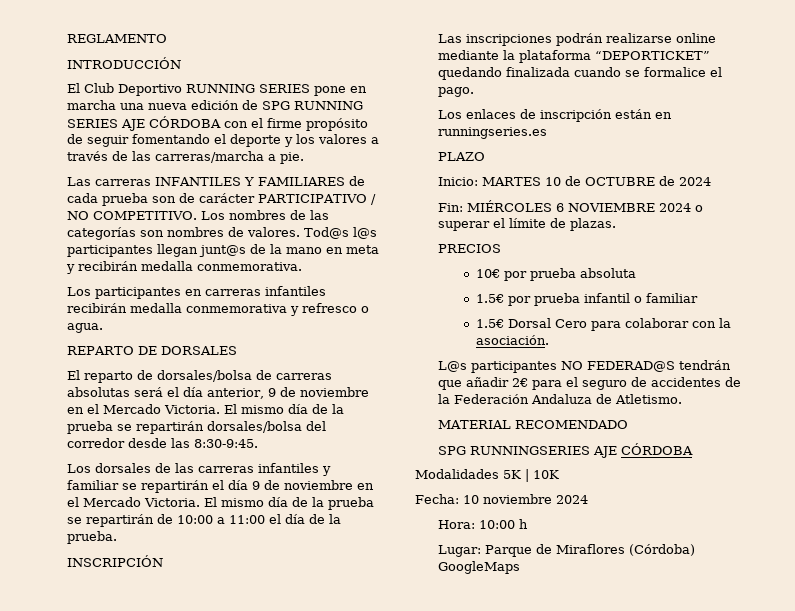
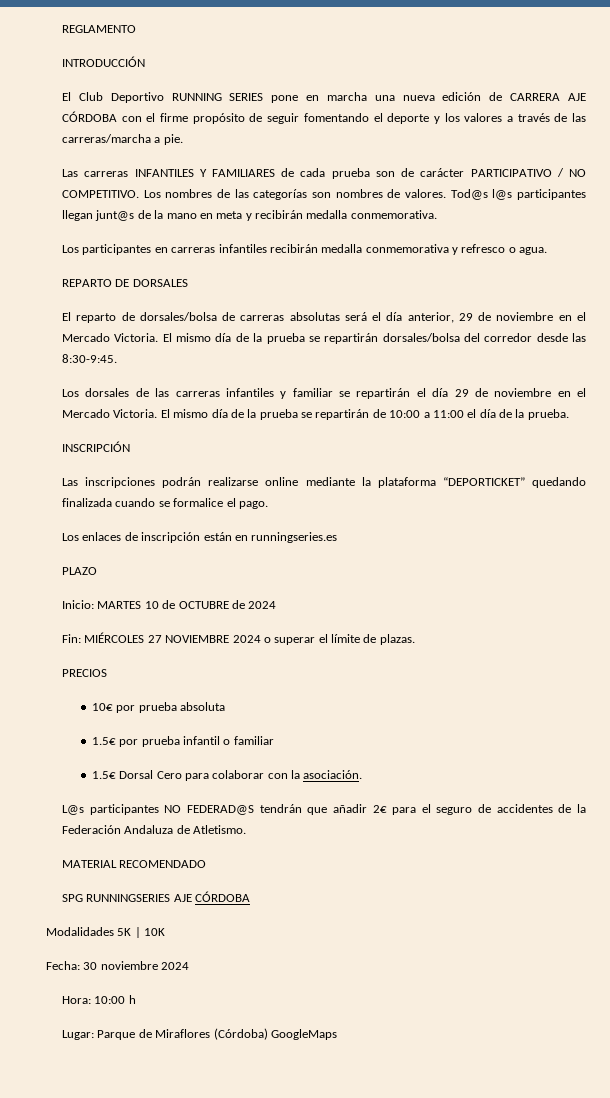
[262,101,364,110] [67,119,119,128] SPG RUNNING SERIES -> [510,93,561,101] CARRERA
[268,388,277,397] 9 -> [458,313,473,321] 29
[252,481,261,490] 9 -> [454,389,469,397] 29
[556,203,565,212] 6 -> [147,635,162,643] 27
[463,495,479,504] 10 -> [83,962,98,970] 30

